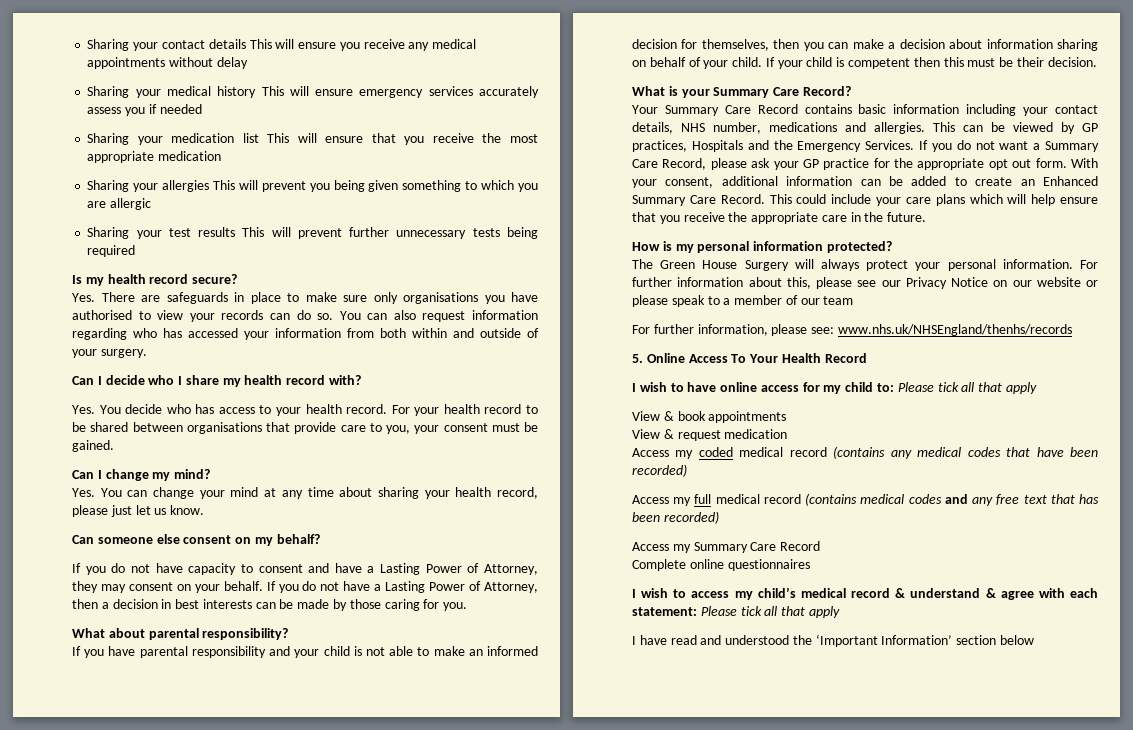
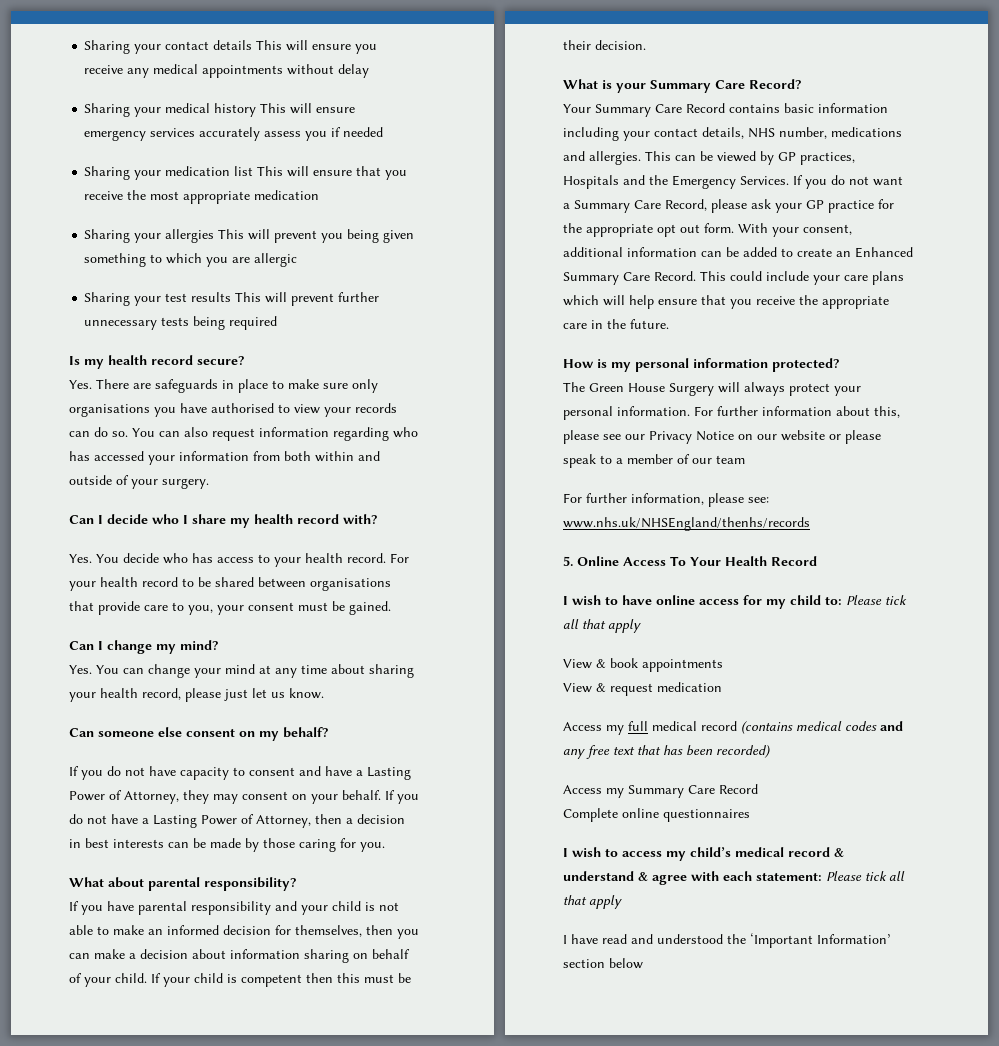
[632,446,1098,459] [632,464,687,477] // Access my coded medical record (contains any medical codes that have been recorded) -> (722, 687) none

